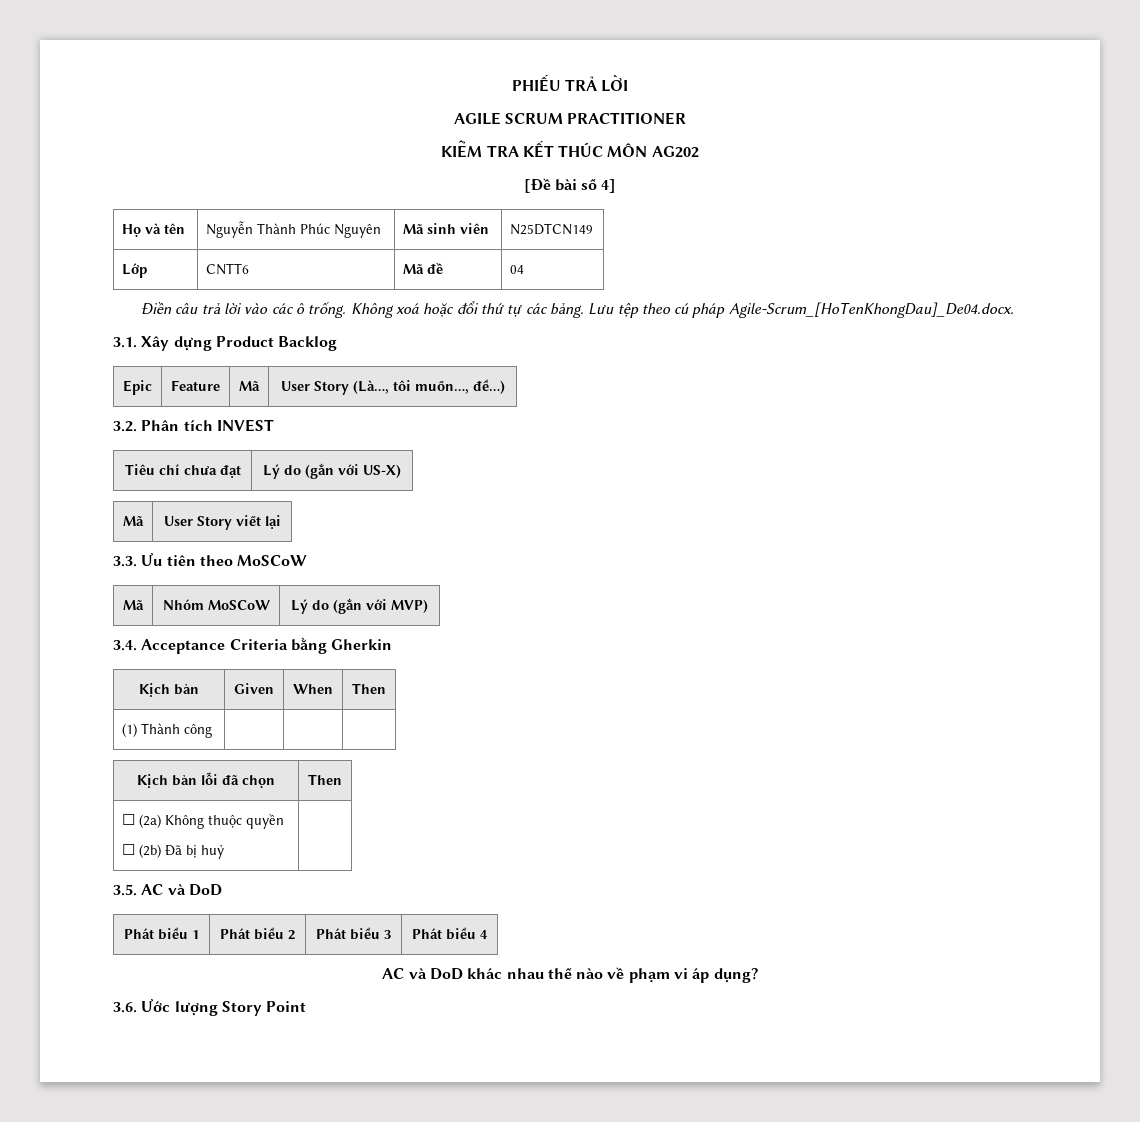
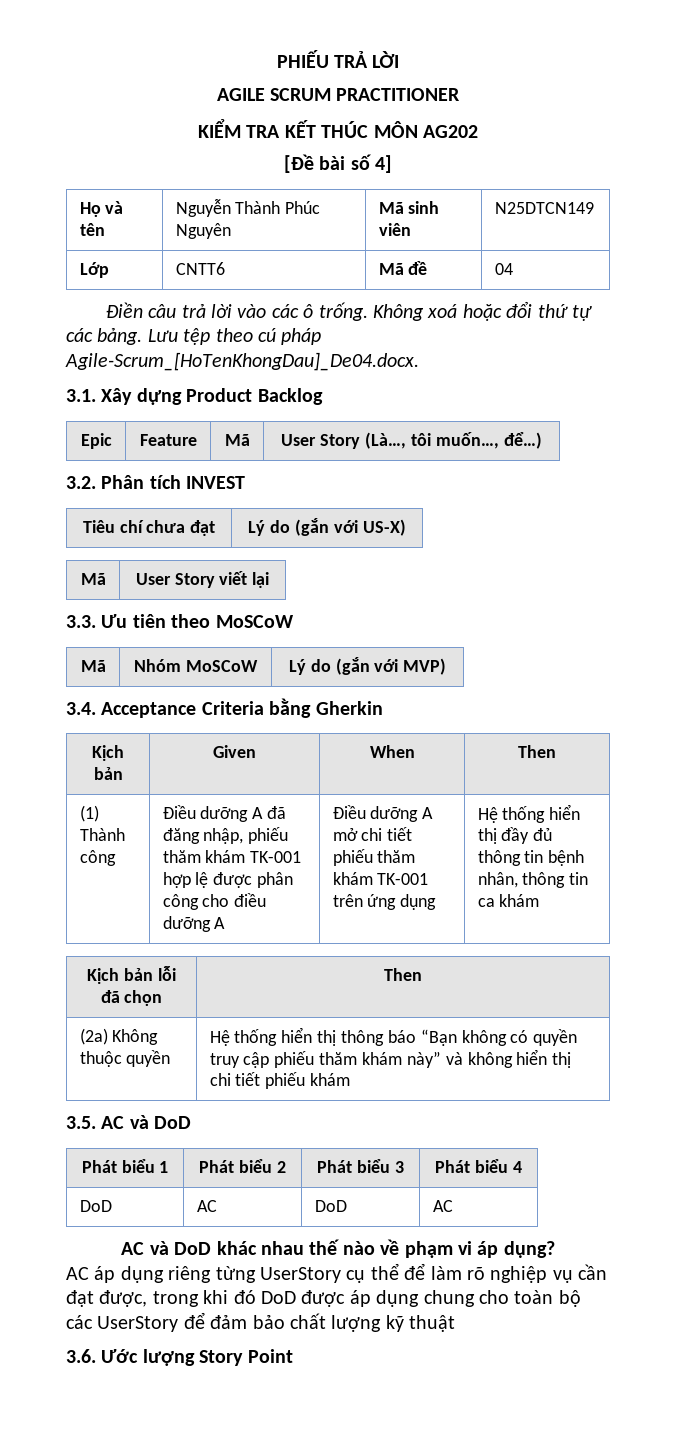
(213, 731) | | -> [162,805,287,822] [162,827,289,844] [162,850,302,863] [162,872,294,888] [162,893,267,910] [162,916,226,932] [332,805,434,822] [332,827,413,841] [332,849,416,866] [332,872,429,885] [332,894,437,910] [477,804,581,823] [477,827,553,844] [477,850,585,866] [477,872,589,888] [477,894,540,907] Điều dưỡng A đã đăng nhập, phiếu thăm khám TK-001 hợp lệ được phân công cho điều dưỡng A | Điều dưỡng A mở chi tiết phiếu thăm khám TK-001 trên ứng dụng | Hệ thống hiển thị đầy đủ thông tin bệnh nhân, thông tin ca khám
[122,814,136,825] ☐ -> (422, 974) none
[122,844,225,859] // ☐ (2b) Đã bị huỷ | -> [209,1027,578,1046] [209,1049,572,1068] [209,1072,351,1089] | Hệ thống hiển thị thông báo “Bạn không có quyền truy cập phiếu thăm khám này” và không hiển thị chi tiết phiếu khám
(488, 934) none -> [79,1200,112,1212] [196,1200,217,1212] [314,1200,347,1212] [432,1200,453,1212] // DoD | AC | DoD | AC
(758, 975) none -> [66,1263,608,1283] [66,1290,581,1307] [66,1312,456,1332] // AC áp dụng riêng từng UserStory cụ thể để làm rõ nghiệp vụ cần đạt được, trong khi đó DoD được áp dụng chung cho toàn bộ các UserStory để đảm bảo chất lượng kỹ thuật

